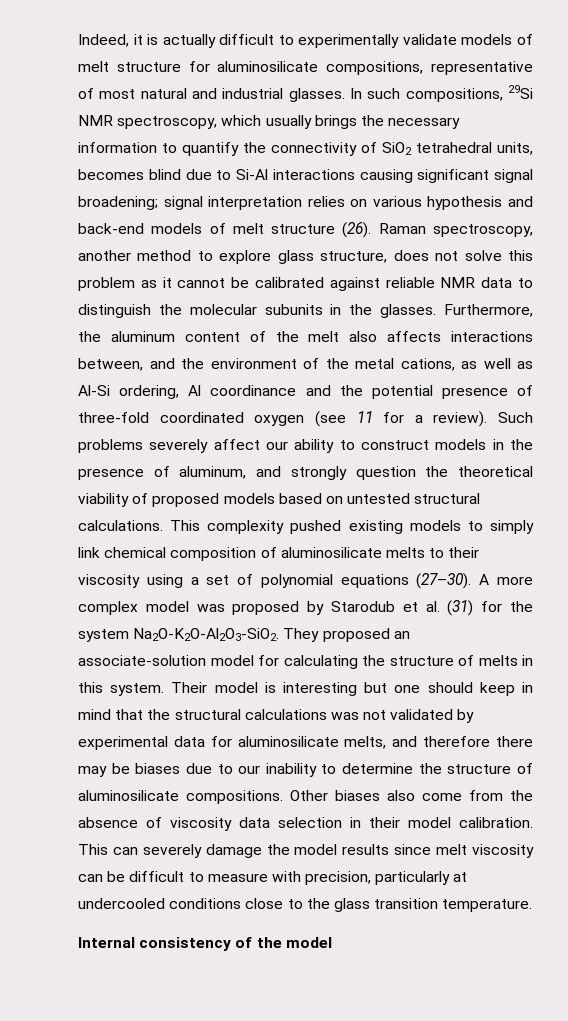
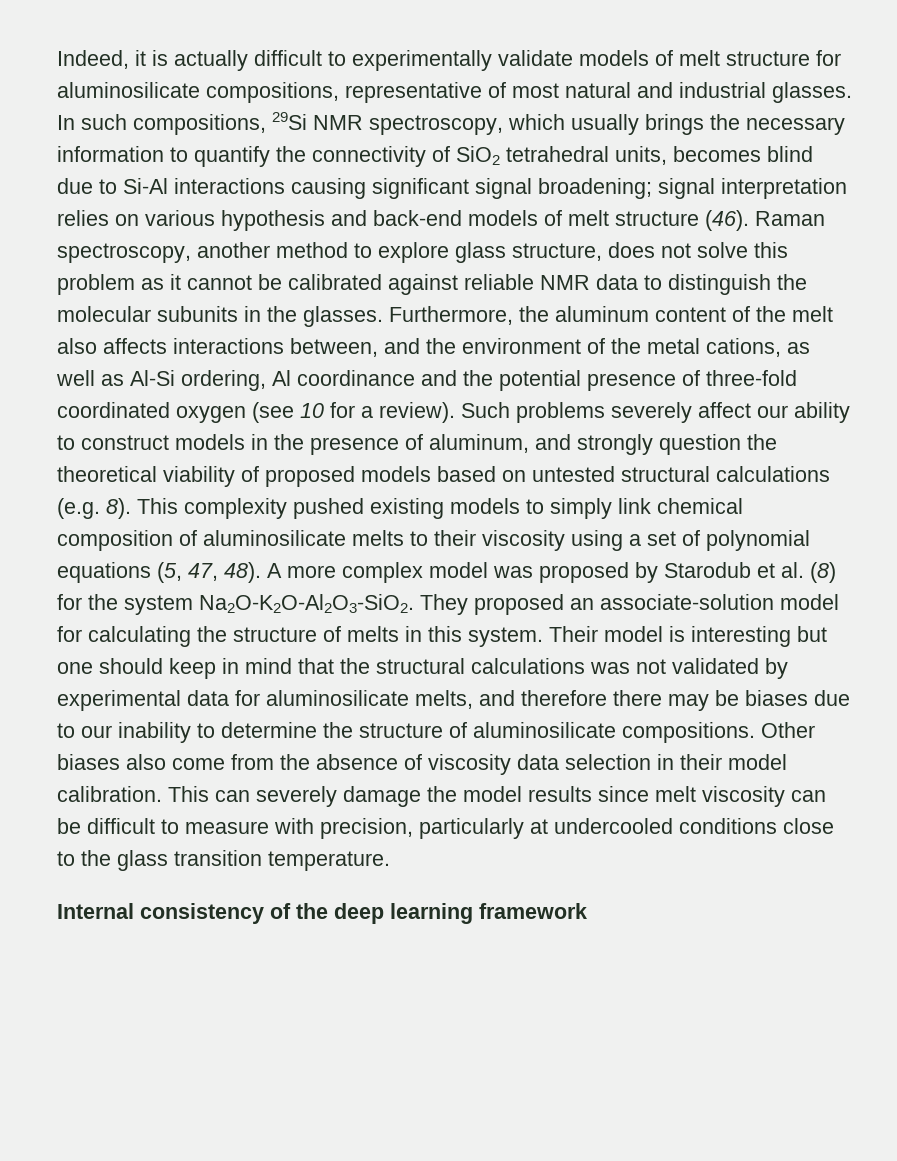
[342,222,372,238] (26). -> [705,210,749,231] (46).
[356,411,373,423] 11 -> [300,403,324,418] 10
[78,520,163,531] calculations. -> [716,466,830,482] [57,498,131,519] calculations (e.g. 8).
[416,573,472,589] (27–30). -> [157,562,261,583] (5, 47, 48).
[447,600,474,616] (31) -> [810,562,836,583] (8)
[285,937,332,948] model -> [334,903,587,924] deep learning framework

